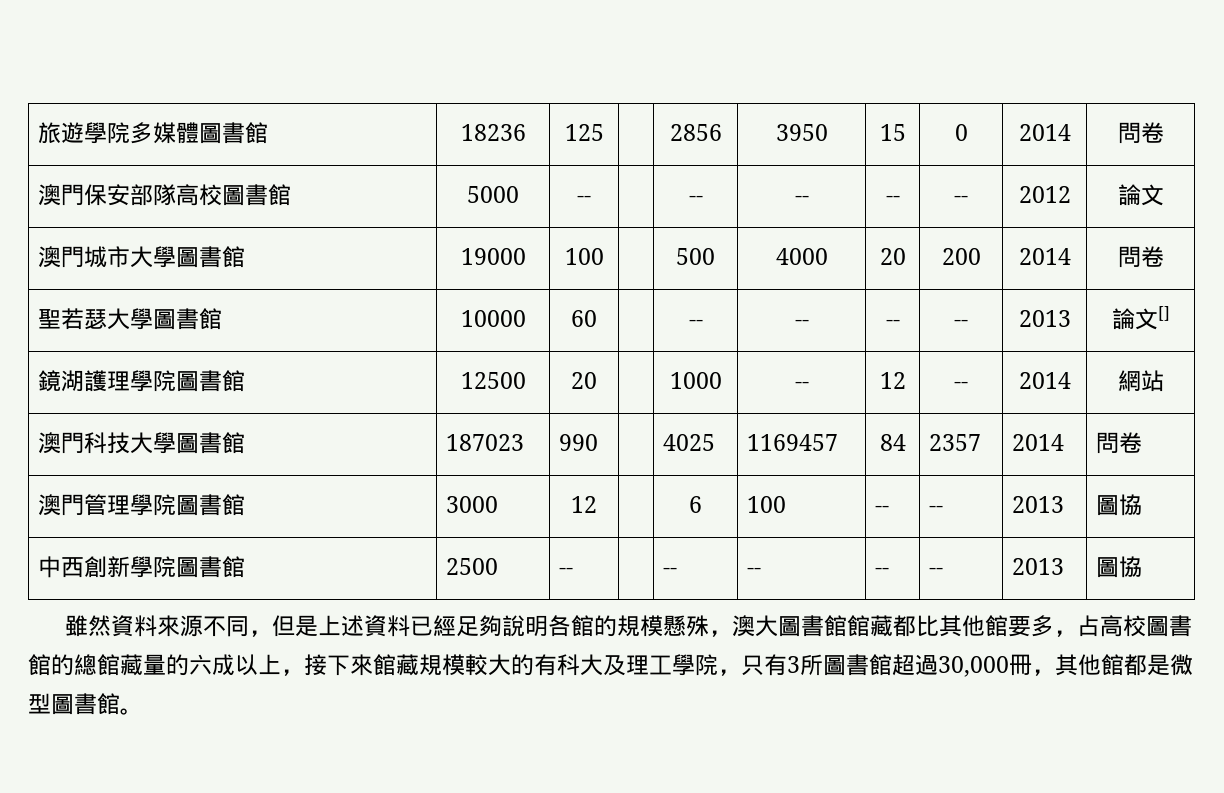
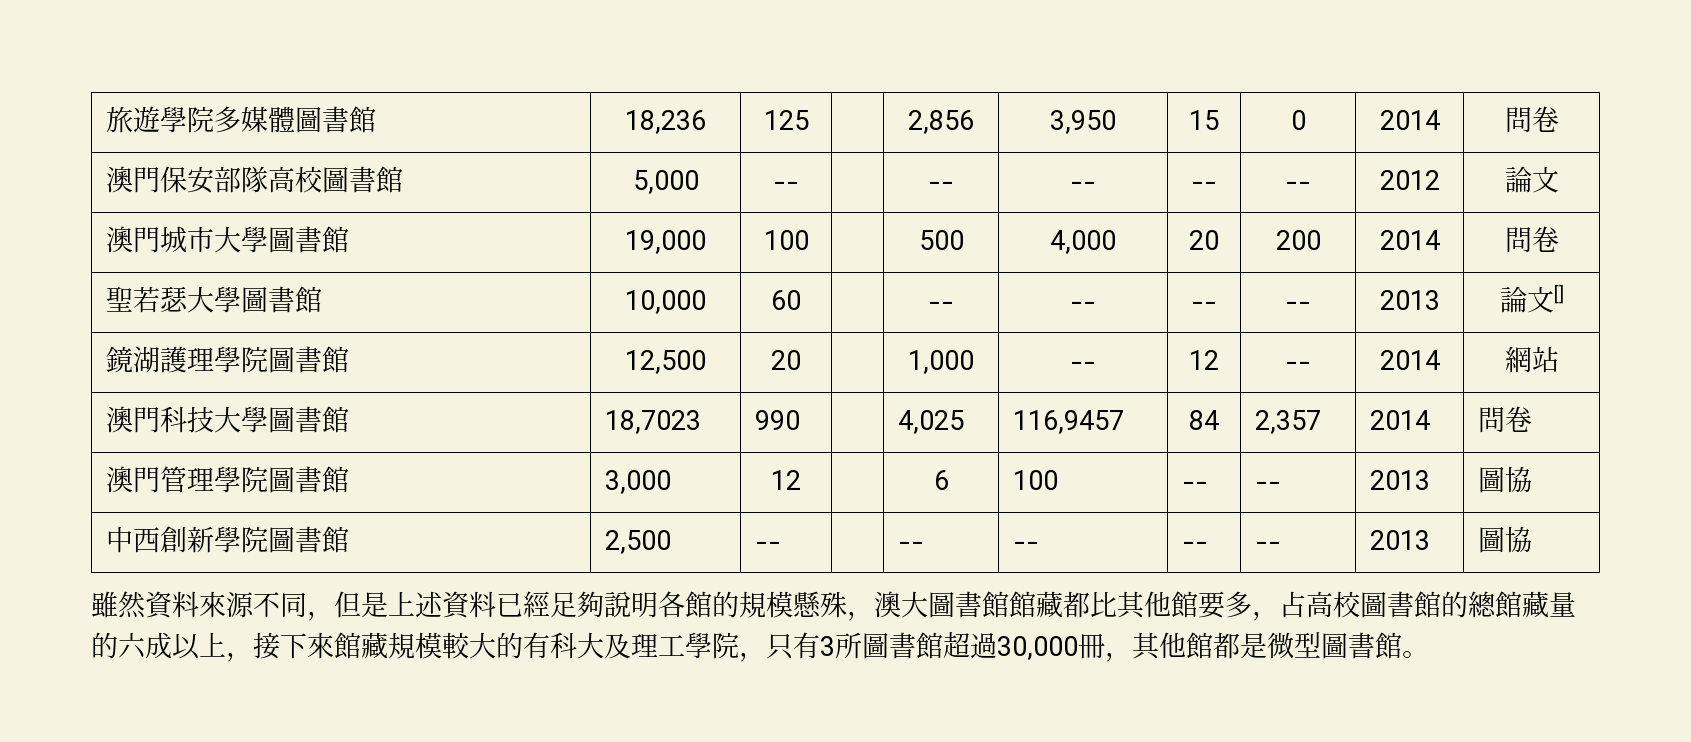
[460,124,526,141] 18236 -> [625,110,706,134] 18,236
[669,124,722,141] [775,124,828,141] 2856 | 3950 -> [908,110,974,134] [1050,110,1116,134] 2,856 | 3,950
[467,186,519,203] 5000 -> [632,170,699,194] 5,000
[460,248,526,265] 19000 -> [625,230,706,254] 19,000
[775,248,828,265] 4000 -> [1050,230,1116,254] 4,000
[460,310,526,327] 10000 -> [625,290,706,314] 10,000
[460,372,526,389] 12500 -> [625,350,706,374] 12,500
[669,372,722,389] 1000 -> [908,350,974,374] 1,000
[445,434,524,451] 187023 -> [605,410,702,434] 18,7023
[662,434,715,451] [746,434,838,451] 4025 | 1169457 -> [898,410,965,434] [1013,410,1125,434] 4,025 | 116,9457
[928,434,981,451] 2357 -> [1255,410,1322,434] 2,357
[445,496,498,513] 3000 -> [605,470,672,494] 3,000
[445,558,498,575] 2500 -> [605,530,672,554] 2,500

